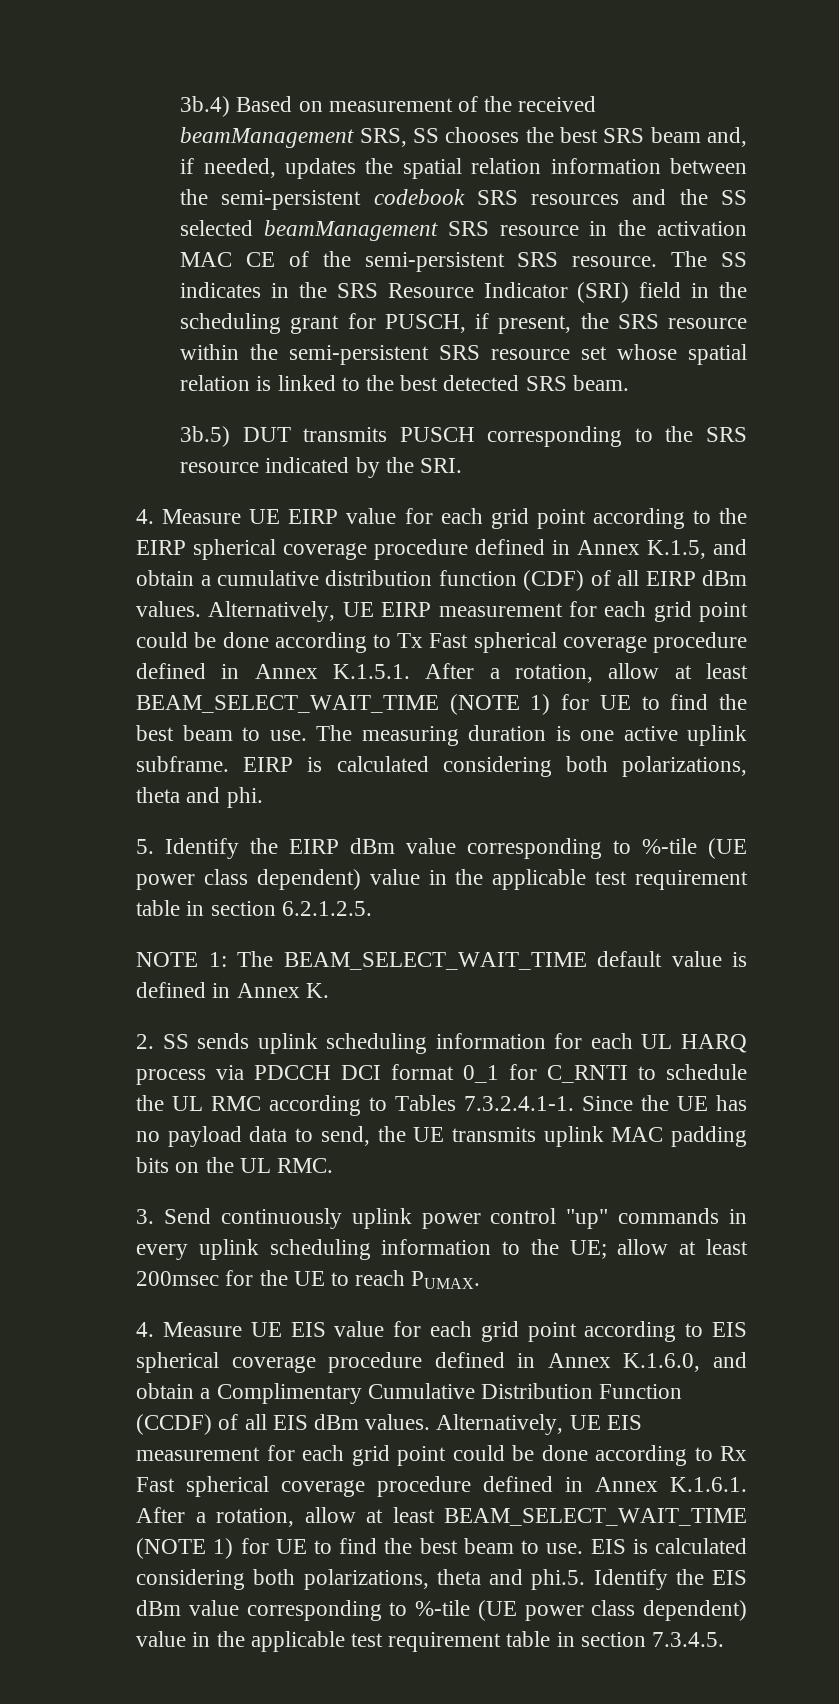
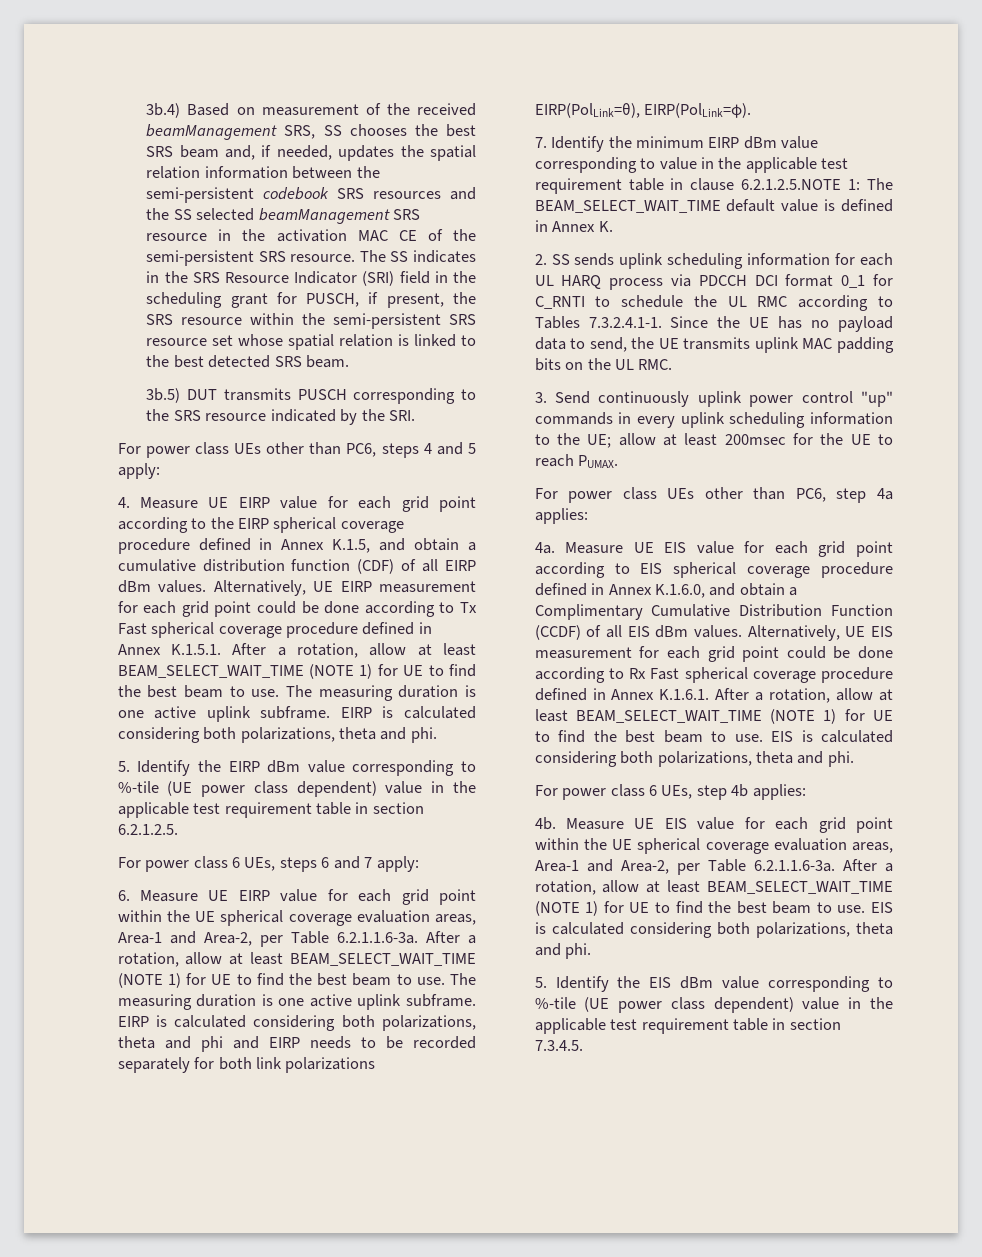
(462, 465) none -> [117,442,477,458] [117,463,160,479] // For power class UEs other than PC6, steps 4 and 5 apply:
[136,952,199,967] NOTE -> [117,856,419,872] [117,889,477,905] [117,910,476,926] [117,931,476,947] [117,952,476,967] [117,973,476,988] [117,994,476,1010] [117,1015,476,1031] [117,1036,477,1052] [117,1057,376,1073] [534,103,752,118] [534,136,819,152] [534,157,849,173] [534,178,842,194] For power class 6 UEs, steps 6 and 7 apply: // 6. Measure UE EIRP value for each grid point within the UE spherical coverage evaluation areas, Area-1 and Area-2, per Table 6.2.1.1.6-3a. After a rotation, allow at least BEAM_SELECT_WAIT_TIME (NOTE 1) for UE to find the best beam to use. The measuring duration is one active uplink subframe. EIRP is calculated considering both polarizations, theta and phi and EIRP needs to be recorded separately for both link polarizations EIRP(PolLink=θ), EIRP(PolLink=φ). // 7. Identify the minimum EIRP dBm value corresponding to value in the applicable test requirement table in clause 6.2.1.2.5.NOTE
[136,1322,155,1337] 4. -> [534,487,893,503] [534,508,588,524] [534,542,555,554] For power class UEs other than PC6, step 4a applies: // 4a.
[531,1569,586,1590] phi.5. -> [827,751,854,767] [534,784,806,800] [534,817,893,833] [534,838,893,854] [534,859,893,875] [534,880,893,895] [534,901,893,916] [534,922,893,938] [534,943,592,959] [534,977,547,988] phi. // For power class 6 UEs, step 4b applies: // 4b. Measure UE EIS value for each grid point within the UE spherical coverage evaluation areas, Area-1 and Area-2, per Table 6.2.1.1.6-3a. After a rotation, allow at least BEAM_SELECT_WAIT_TIME (NOTE 1) for UE to find the best beam to use. EIS is calculated considering both polarizations, theta and phi. // 5.

